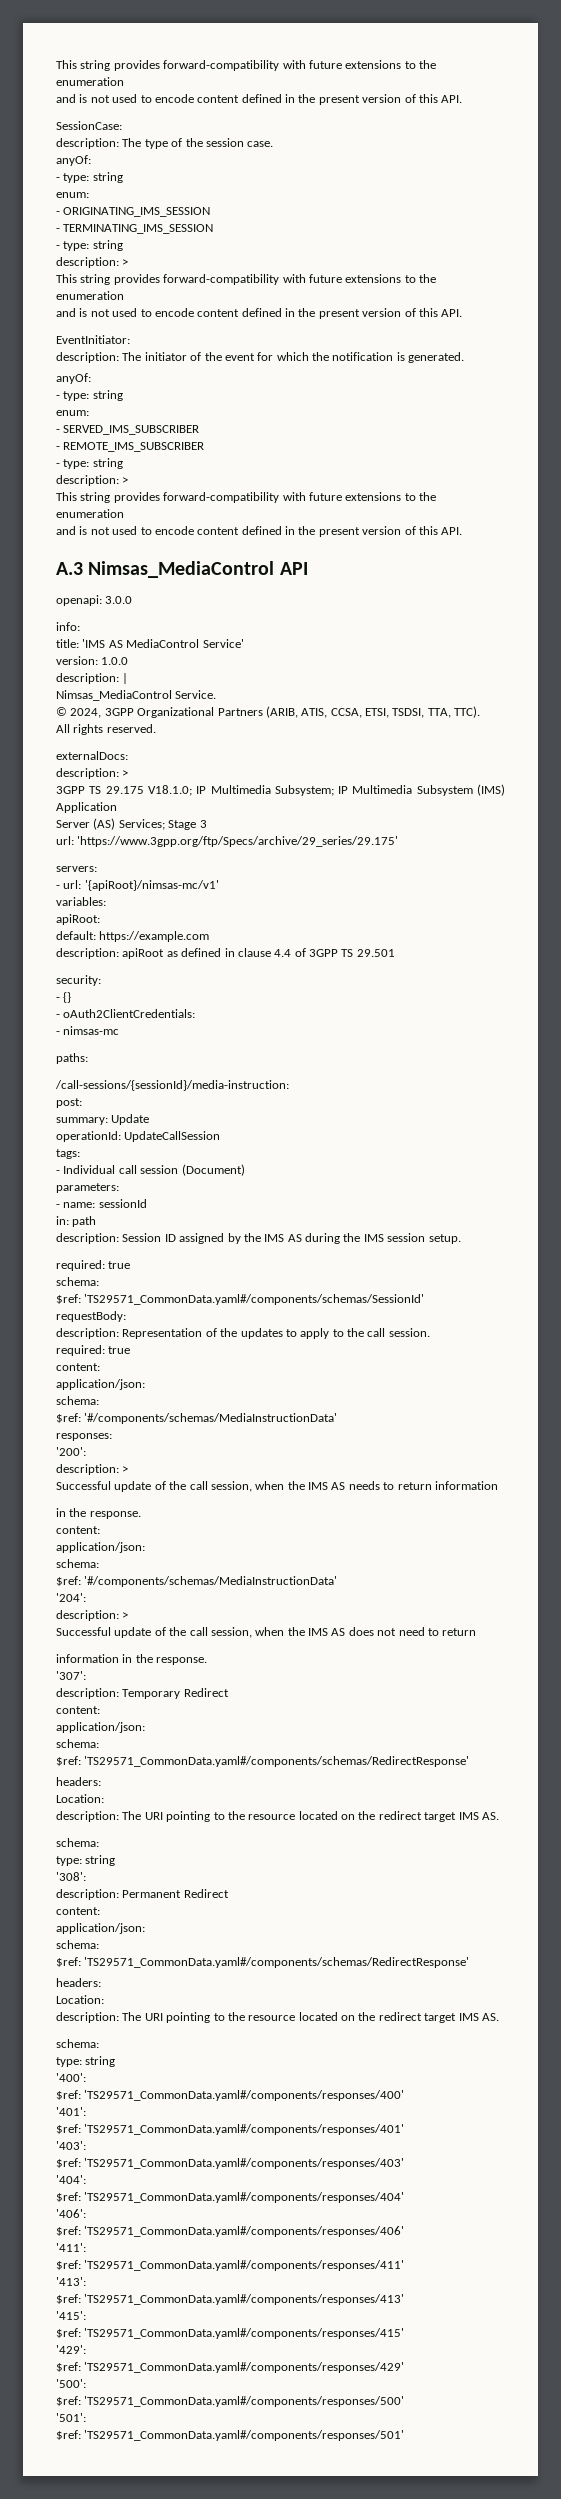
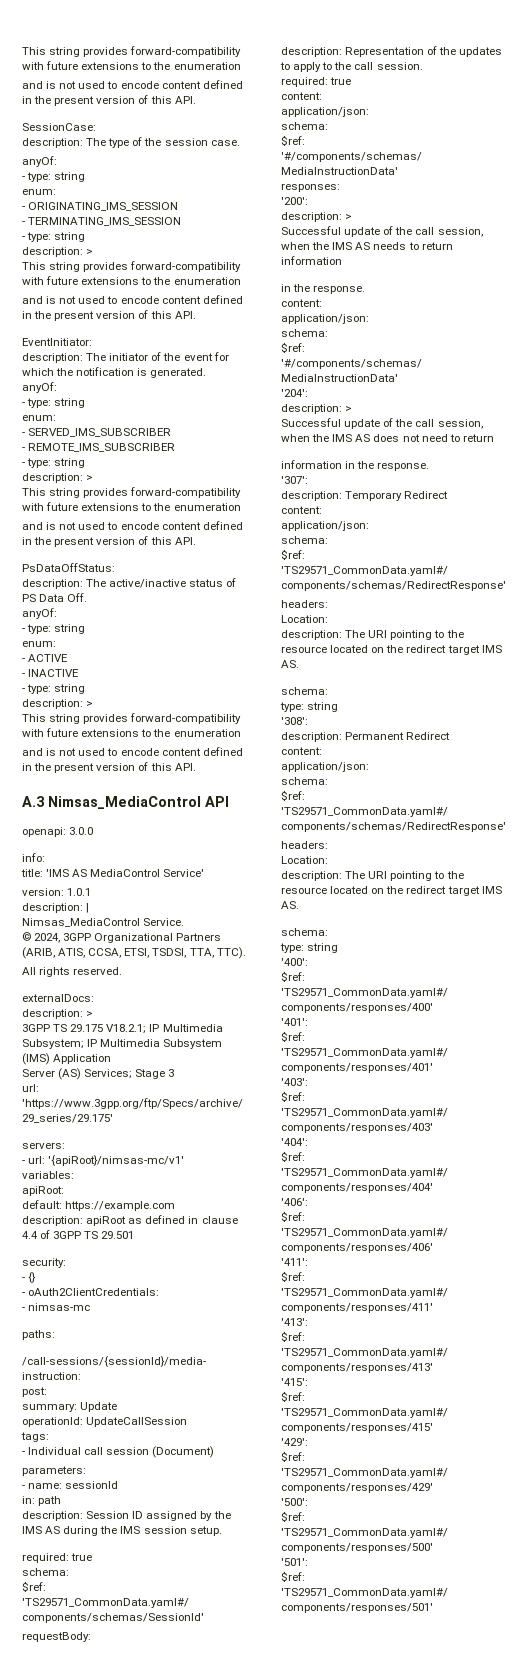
(463, 531) none -> [22,563,115,572] [22,578,237,589] [22,593,88,602] [22,608,57,619] [22,624,86,634] [22,641,56,647] [22,654,69,662] [22,669,80,677] [22,684,86,694] [22,699,94,709] [22,713,242,724] [22,728,241,737] [22,747,243,756] [22,762,196,773] // PsDataOffStatus: // description: The active/inactive status of PS Data Off. // anyOf: // - type: string // enum: // - ACTIVE // - INACTIVE // - type: string // description: > // This string provides forward-compatibility with future extensions to the enumeration // and is not used to encode content defined in the present version of this API.
[101,657,129,665] 1.0.0 -> [67,888,92,896] 1.0.1
[147,785,192,796] V18.1.0; -> [106,1024,147,1034] V18.2.1;

